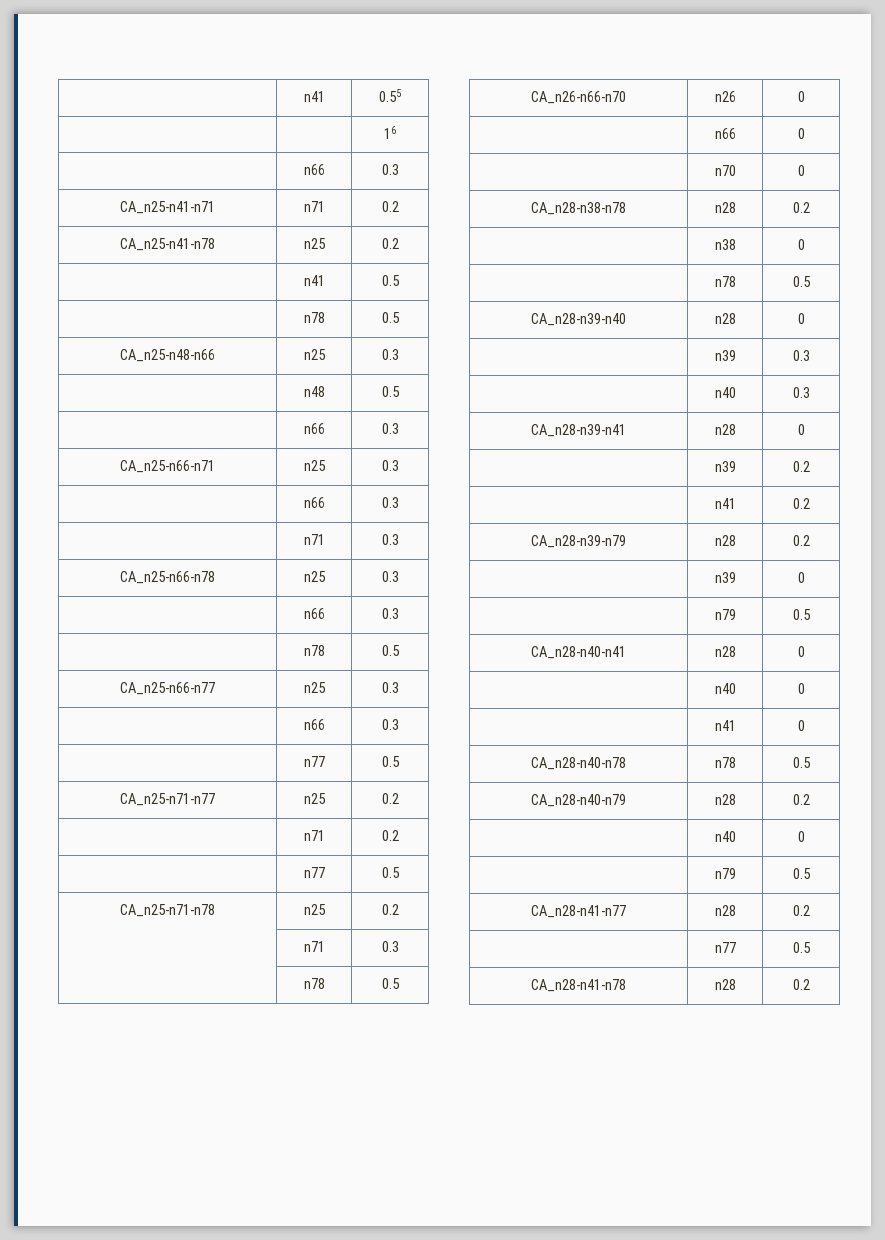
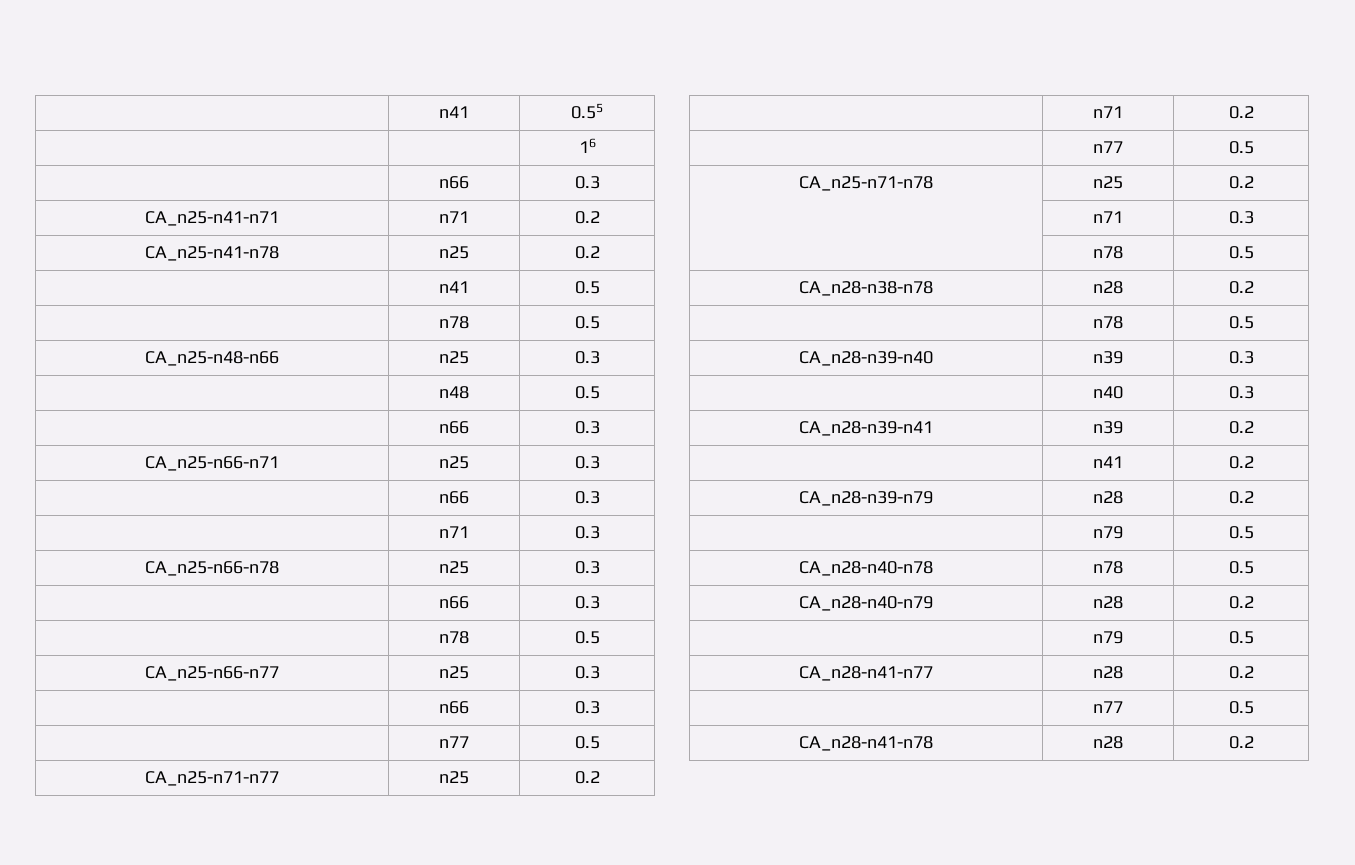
[531,91,626,104] [714,91,736,102] [797,91,805,102] [714,128,736,139] [797,128,805,139] [714,165,736,176] [797,165,805,176] // CA_n26-n66-n70 | n26 | 0 // | n66 | 0 // | n70 | 0 -> (1254, 252) none
[714,239,736,250] [797,239,805,250] // | n38 | 0 -> (1254, 287) none
[714,313,736,324] [797,313,805,324] | n28 | 0 // -> (933, 358) none
[714,424,736,435] [797,424,805,435] | n28 | 0 // -> (933, 428) none
[714,572,736,583] [797,572,805,583] [714,609,736,620] [792,609,811,620] [531,646,626,659] [714,646,736,657] [797,646,805,657] [714,683,736,694] [797,683,805,694] [714,720,736,731] [797,720,805,731] // | n39 | 0 // | n79 | 0.5 // CA_n28-n40-n41 | n28 | 0 // | n40 | 0 // | n41 | 0 -> [1093,526,1123,539] [1228,526,1254,539] // | n79 | 0.5
[714,831,736,842] [797,831,805,842] // | n40 | 0 -> (1254, 602) none

